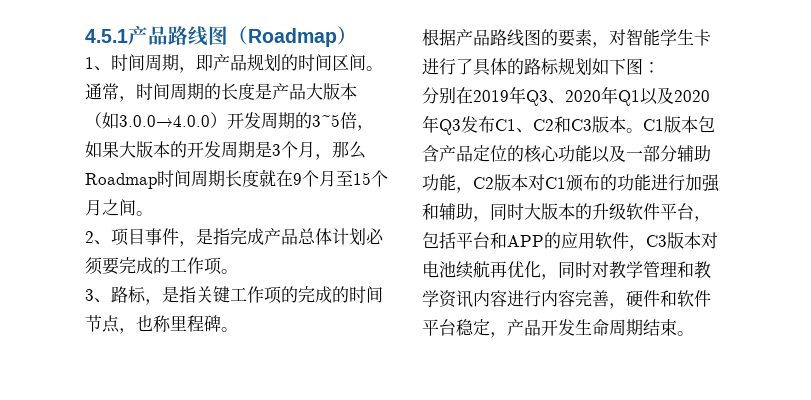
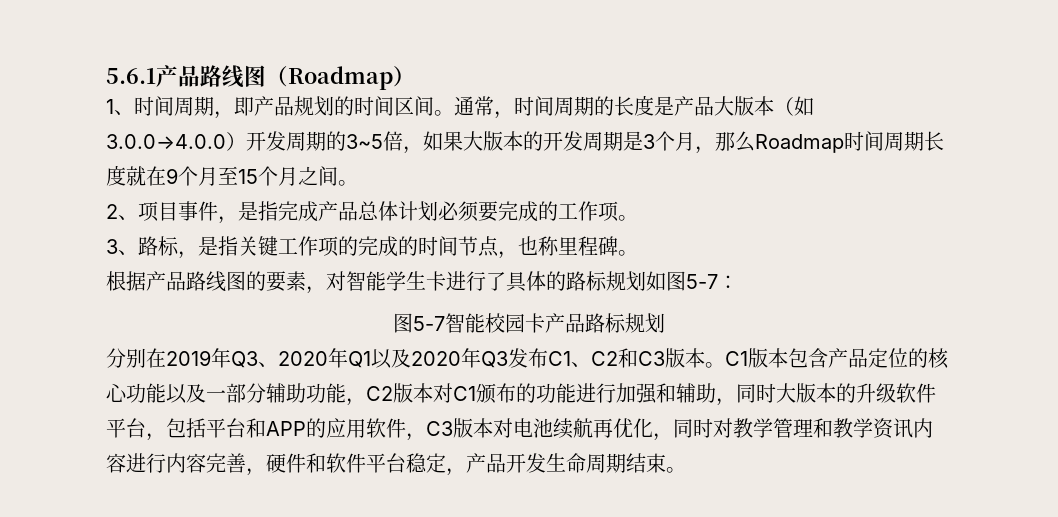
[85,29,128,43] 4.5.1 -> [106,68,156,84] 5.6.1
[609,58,643,75] 下图 -> [666,271,718,291] 图5-7
(660, 67) none -> [393,313,665,333] // 图5-7智能校园卡产品路标规划

